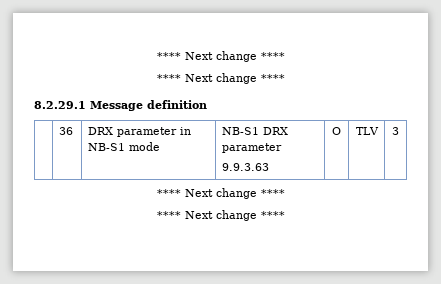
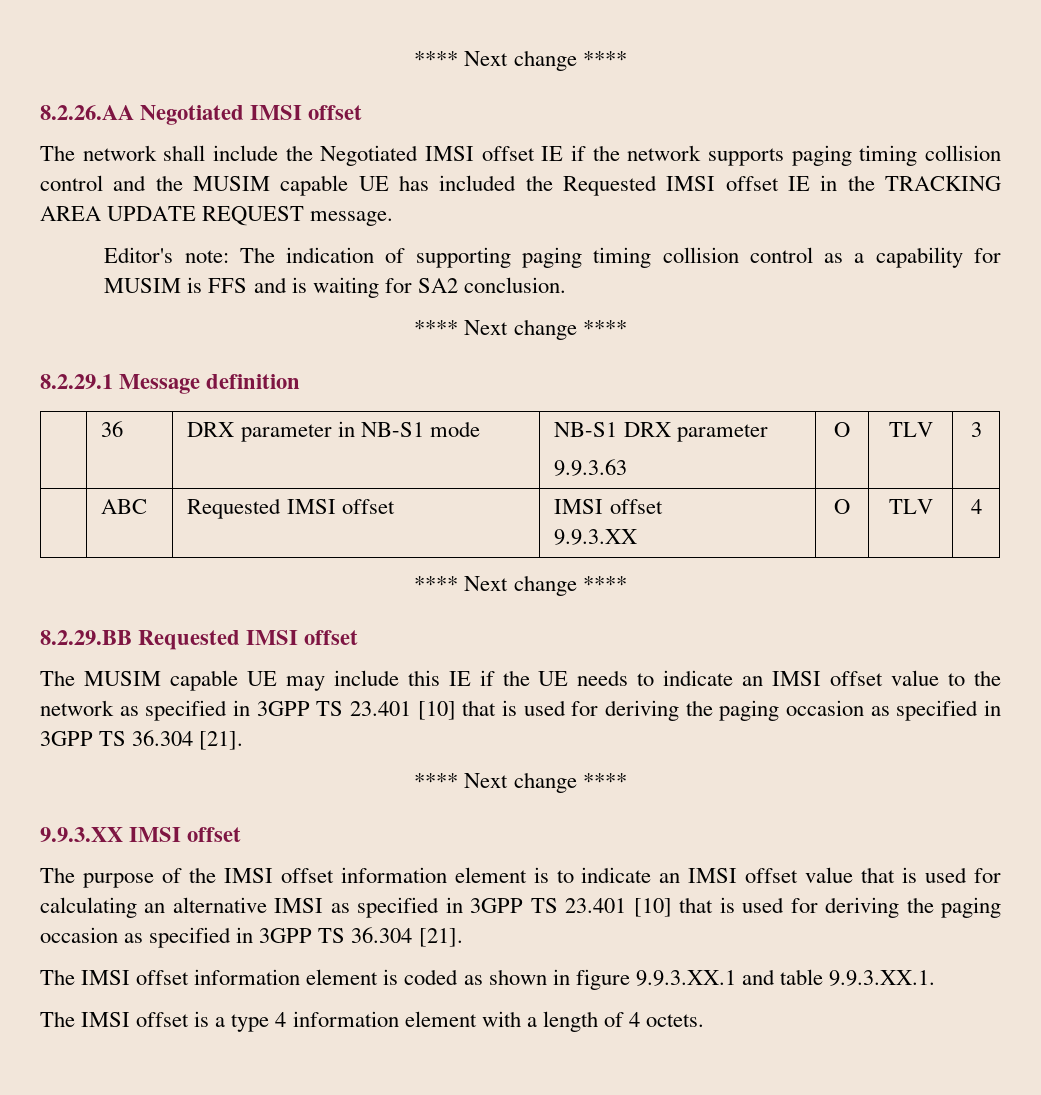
[156,51,285,62] **** Next change **** -> [414,50,627,71] [40,105,363,125] [40,145,1001,166] [40,175,1002,196] [40,206,394,226] [104,247,1002,268] [104,277,566,298] **** Next change **** // 8.2.26.AA Negotiated IMSI offset // The network shall include the Negotiated IMSI offset IE if the network supports paging timing collision control and the MUSIM capable UE has included the Requested IMSI offset IE in the TRACKING AREA UPDATE REQUEST message. // Editor's note: The indication of supporting paging timing collision control as a capability for MUSIM is FFS and is waiting for SA2 conclusion.
[156,188,285,199] [156,210,285,221] // **** Next change **** // **** Next change **** -> [101,499,148,514] [187,498,395,519] [554,499,663,514] [554,529,638,545] [834,499,850,514] [888,499,933,514] [970,499,982,514] [414,575,627,596] [40,630,359,650] [40,670,1001,691] [40,700,1001,721] [40,730,244,750] [414,772,627,793] [40,827,242,842] [40,867,1002,888] [40,897,1001,918] [40,927,463,948] [40,969,936,990] [40,1011,705,1032] // | ABC | Requested IMSI offset | IMSI offset // 9.9.3.XX | O | TLV | 4 // **** Next change **** // 8.2.29.BB Requested IMSI offset // The MUSIM capable UE may include this IE if the UE needs to indicate an IMSI offset value to the network as specified in 3GPP TS 23.401 [10] that is used for deriving the paging occasion as specified in 3GPP TS 36.304 [21]. // **** Next change **** // 9.9.3.XX IMSI offset // The purpose of the IMSI offset information element is to indicate an IMSI offset value that is used for calculating an alternative IMSI as specified in 3GPP TS 23.401 [10] that is used for deriving the paging occasion as specified in 3GPP TS 36.304 [21]. // The IMSI offset information element is coded as shown in figure 9.9.3.XX.1 and table 9.9.3.XX.1. // The IMSI offset is a type 4 information element with a length of 4 octets.

